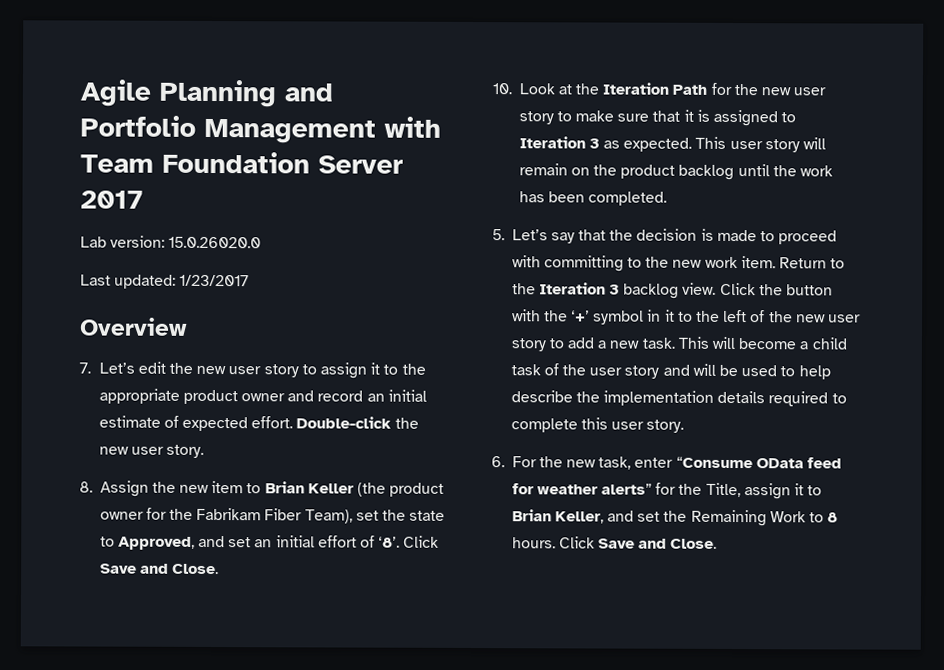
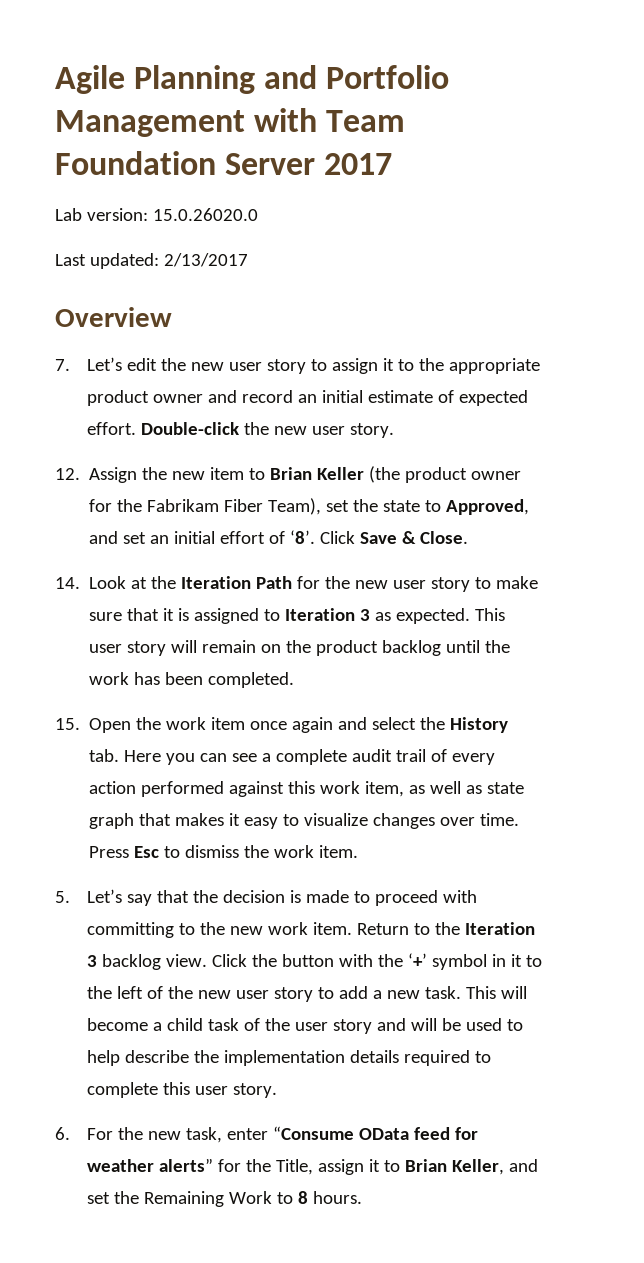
[179,274,250,287] 1/23/2017 -> [163,253,248,267] 2/13/2017
[79,481,93,493] 8. -> [55,468,80,480] 12.
[139,563,169,574] and -> [402,531,417,544] &
[492,83,512,95] 10. -> [55,577,80,589] 14.
(668, 198) none -> [55,717,509,733] [89,749,496,765] [89,781,525,797] [89,813,520,829] [89,845,359,858] // 15. Open the work item once again and select the History tab. Here you can see a complete audit trail of every action performed against this work item, as well as state graph that makes it easy to visualize changes over time. Press Esc to dismiss the work item.
[558,536,718,549] Click Save and Close. -> (363, 1197) none

